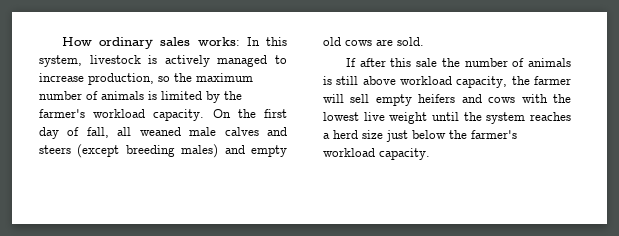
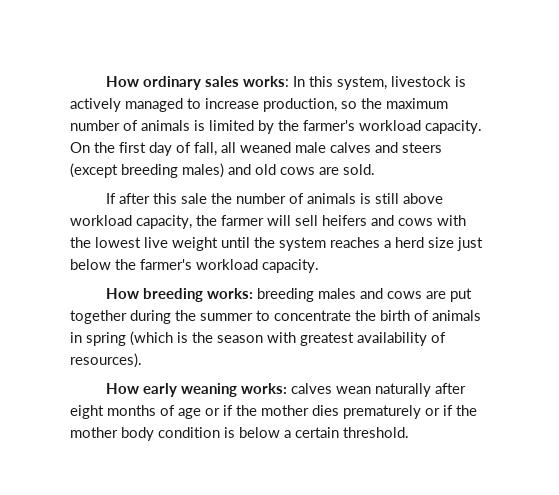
[251,145,287,157] empty -> (251, 169) none
[375,94,412,106] empty -> (318, 220) none
(430, 154) none -> [106,288,473,302] [70,310,481,324] [70,331,446,346] [70,353,142,368] [106,383,467,397] [70,405,477,419] [70,427,409,441] // How breeding works: breeding males and cows are put together during the summer to concentrate the birth of animals in spring (which is the season with greatest availability of resources). // How early weaning works: calves wean naturally after eight months of age or if the mother dies prematurely or if the mother body condition is below a certain threshold.

